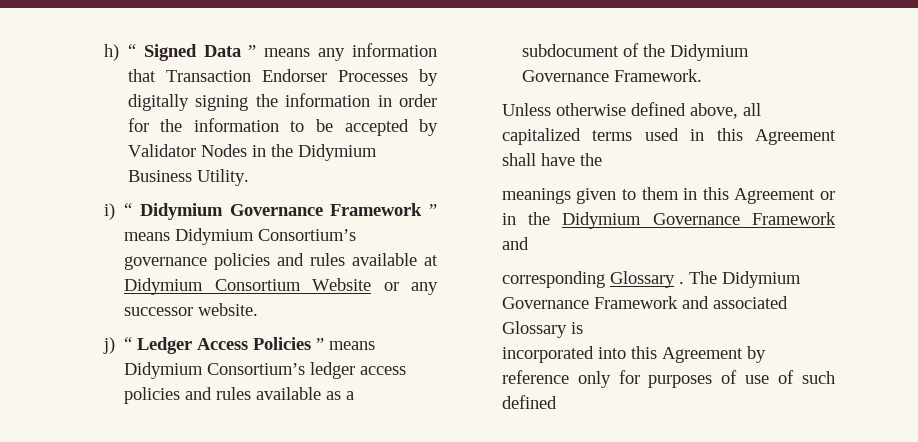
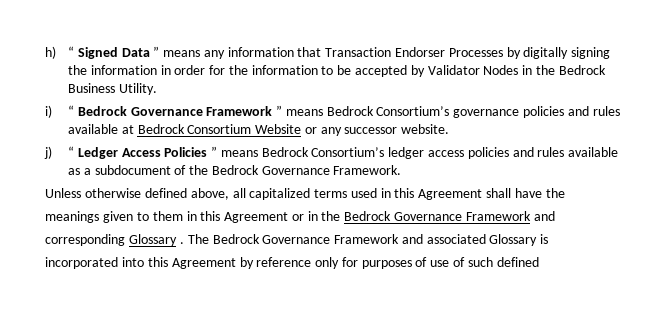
[297,144,377,161] Didymium -> [558,65,606,75] Bedrock
[140,203,224,220] Didymium -> [77,106,127,116] Bedrock
[175,228,255,245] Didymium -> [326,106,374,116] Bedrock
[124,278,204,295] Didymium -> [137,124,185,134] Bedrock
[124,362,204,379] Didymium -> [261,147,309,157] Bedrock
[670,44,750,61] Didymium -> [211,165,259,175] Bedrock
[562,212,642,229] Didymium -> [344,211,392,221] Bedrock
[721,271,801,288] Didymium -> [212,234,260,244] Bedrock

